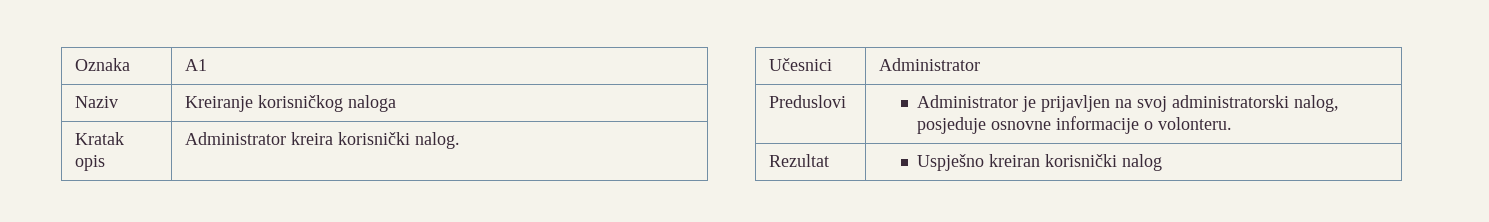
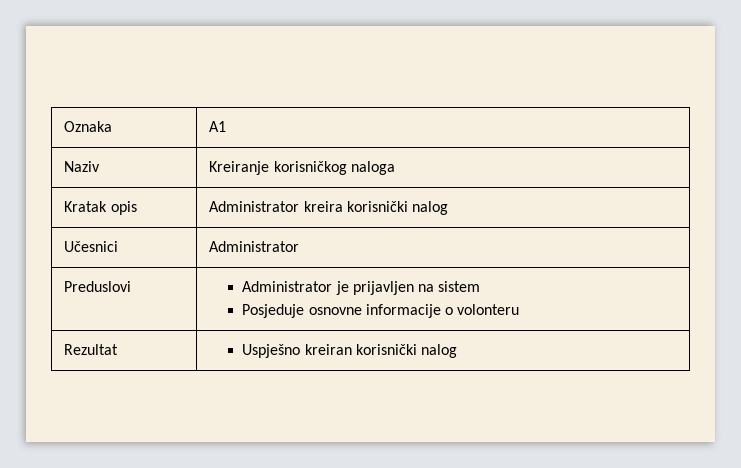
[414,132,460,149] nalog. -> [412,201,449,215] nalog
[1137,95,1340,112] [917,117,987,134] svoj administratorski nalog, posjeduje -> [438,281,481,292] [242,304,305,318] sistem // Posjeduje
[1158,117,1233,130] volonteru. -> [457,304,520,315] volonteru

